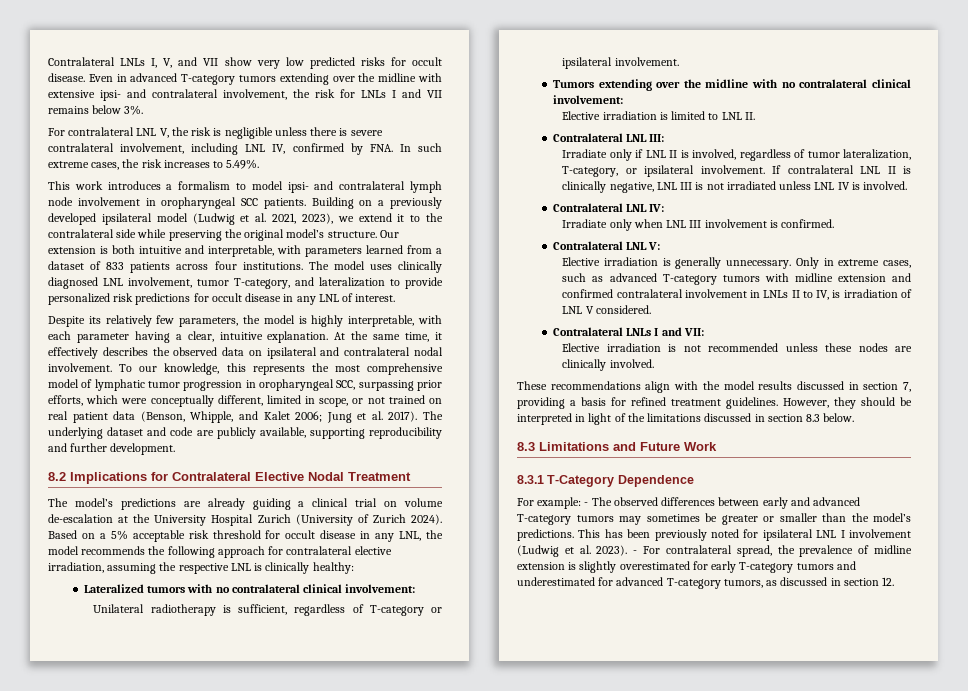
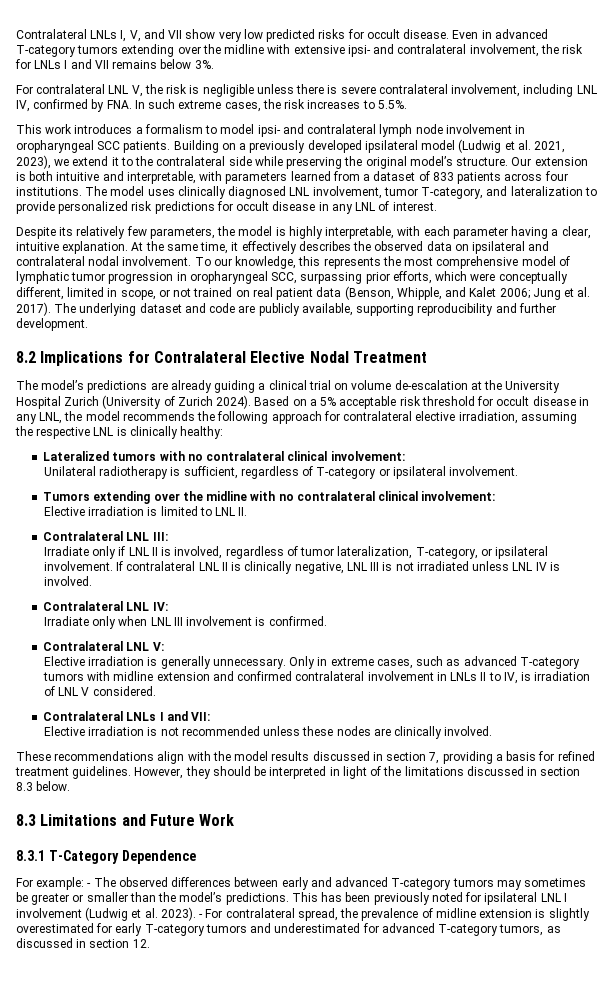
[226,159,260,169] 5.49%. -> [377,100,407,109] 5.5%.

